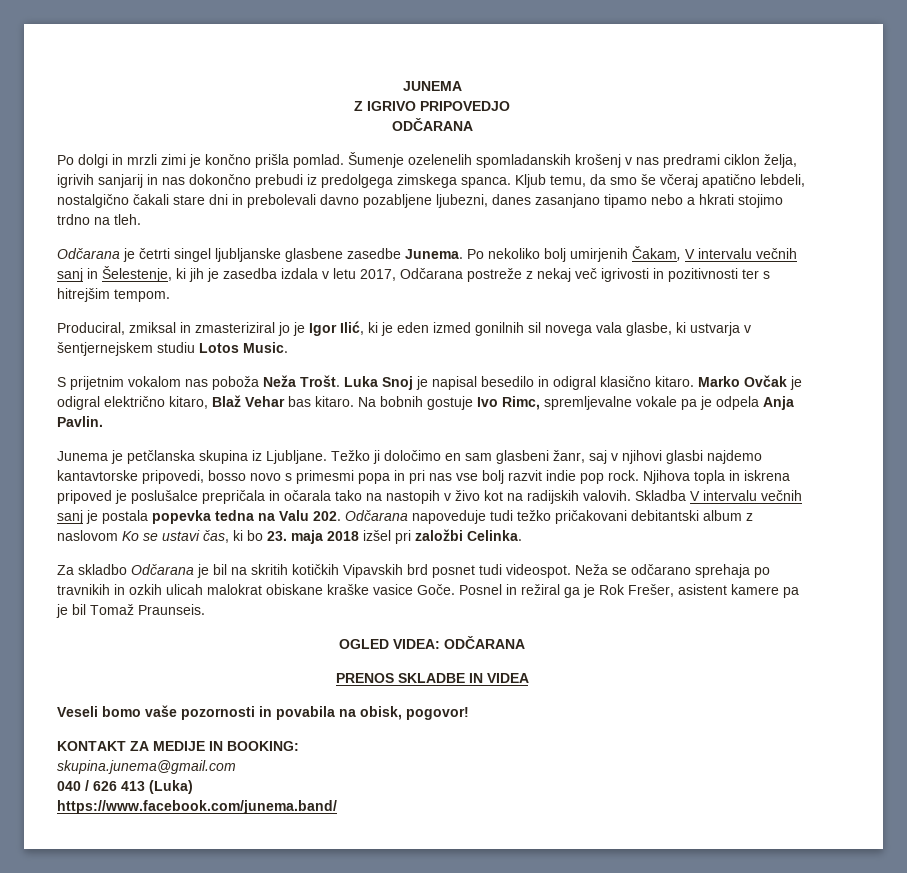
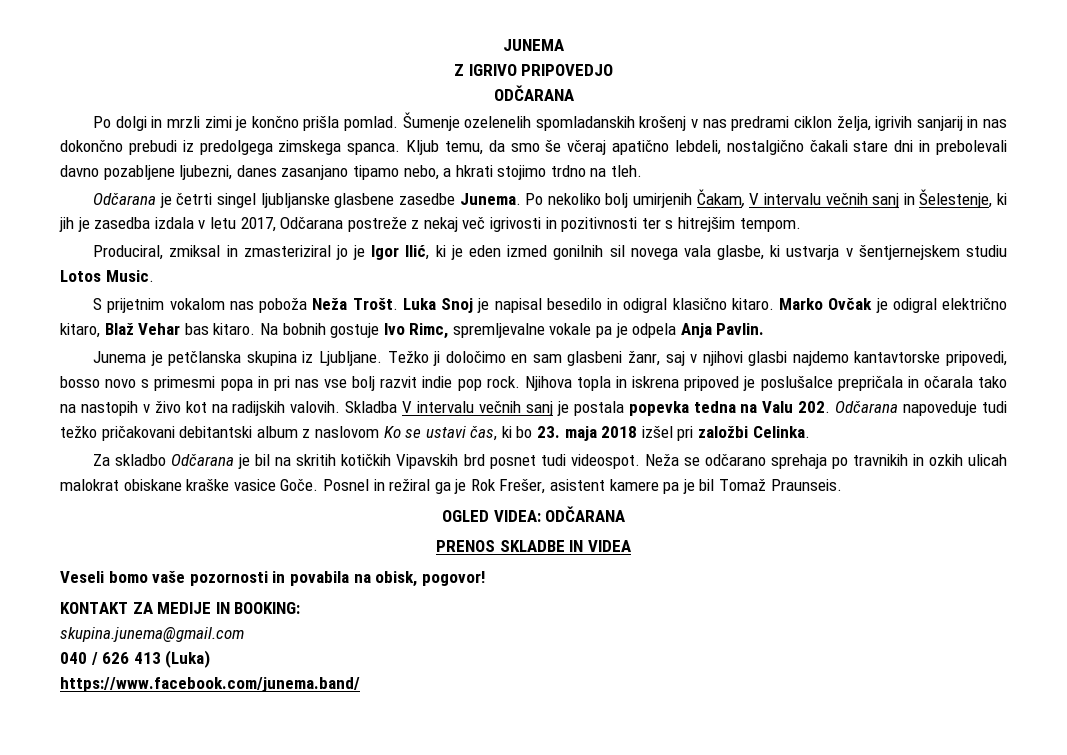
[651,194,683,205] nebo -> [403,165,439,180] nebo,

